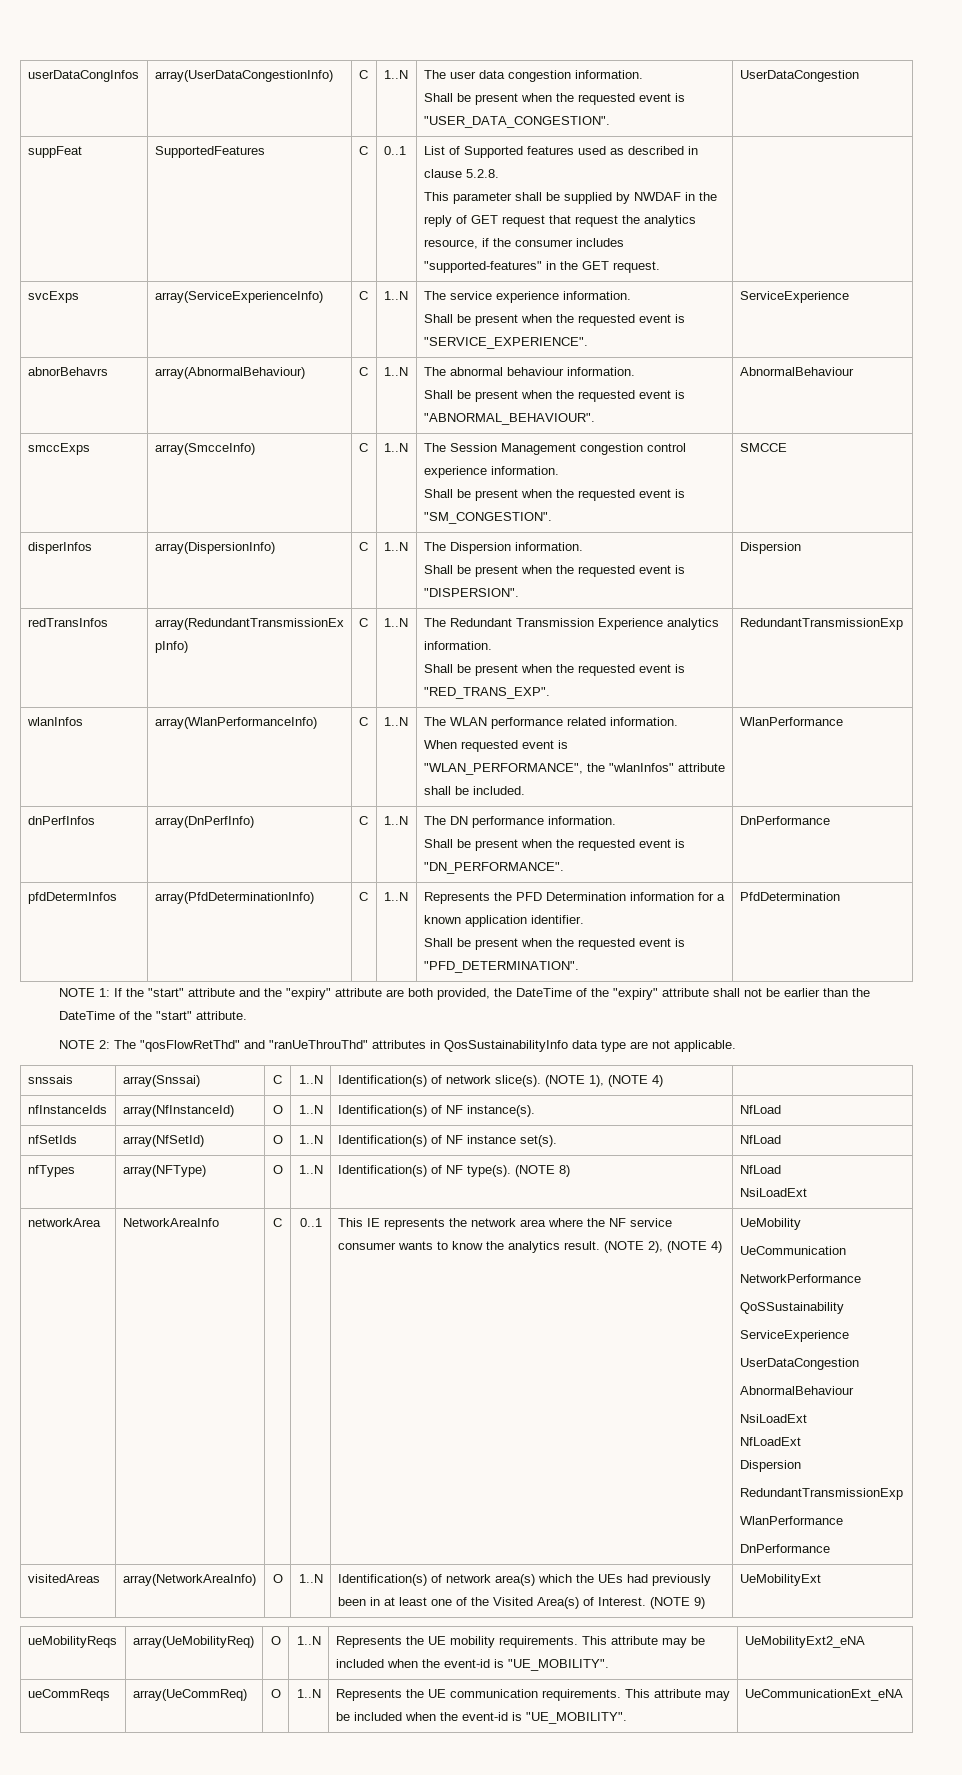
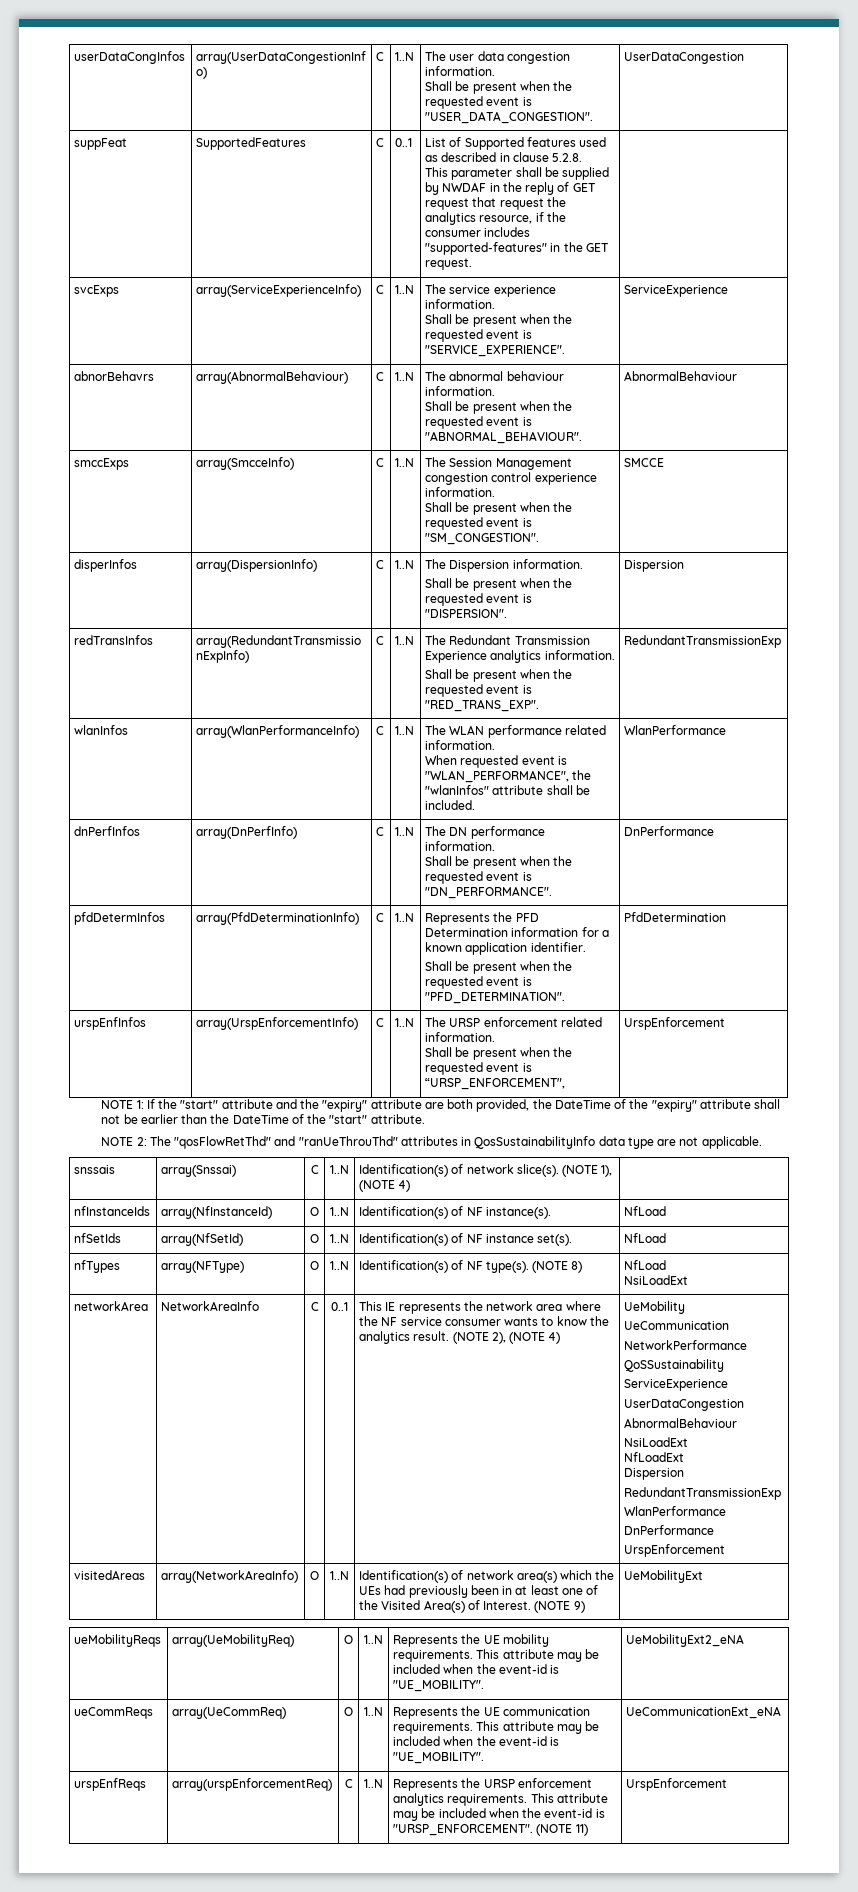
(840, 896) none -> [74,1017,147,1030] [196,1017,359,1030] [376,1018,385,1027] [395,1018,415,1027] [425,1017,602,1027] [425,1032,496,1042] [425,1047,573,1060] [425,1062,532,1075] [425,1078,566,1090] [624,1017,726,1030] // urspEnfInfos | array(UrspEnforcementInfo) | C | 1..N | The URSP enforcement related information. // Shall be present when the requested event is “URSP_ENFORCEMENT", | UrspEnforcement
(830, 1548) none -> [624,1544,726,1557] // UrspEnforcement
(903, 1695) none -> [74,1778,147,1791] [172,1778,333,1791] [344,1779,353,1788] [364,1779,383,1788] [393,1778,592,1791] [393,1793,608,1806] [393,1808,605,1821] [393,1824,588,1836] [626,1778,728,1791] // urspEnfReqs | array(urspEnforcementReq) | C | 1..N | Represents the URSP enforcement analytics requirements. This attribute may be included when the event-id is "URSP_ENFORCEMENT". (NOTE 11) | UrspEnforcement

